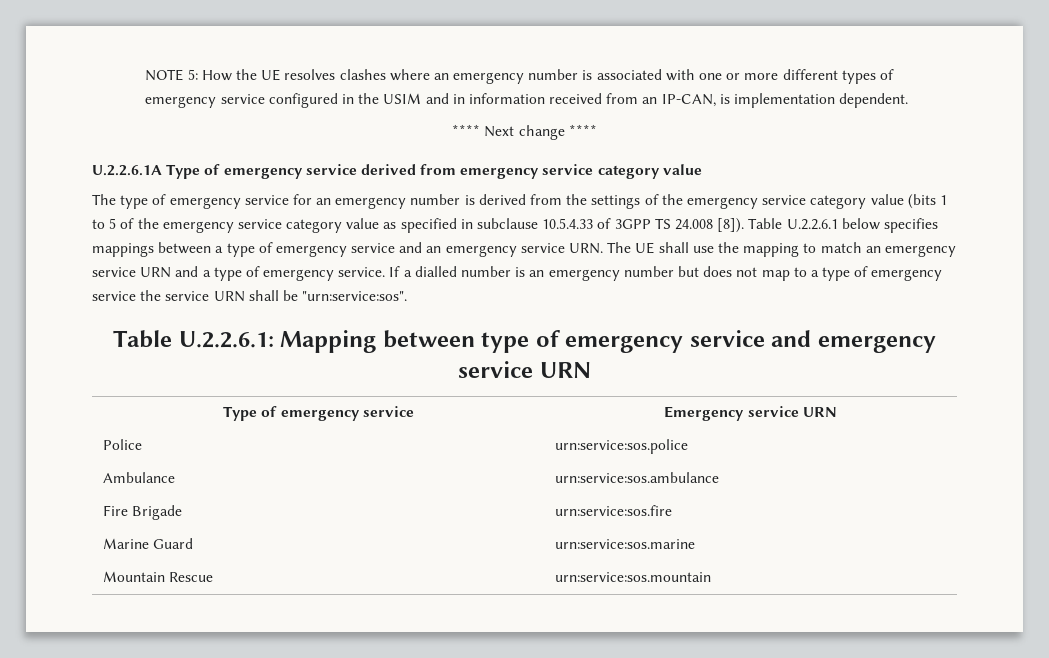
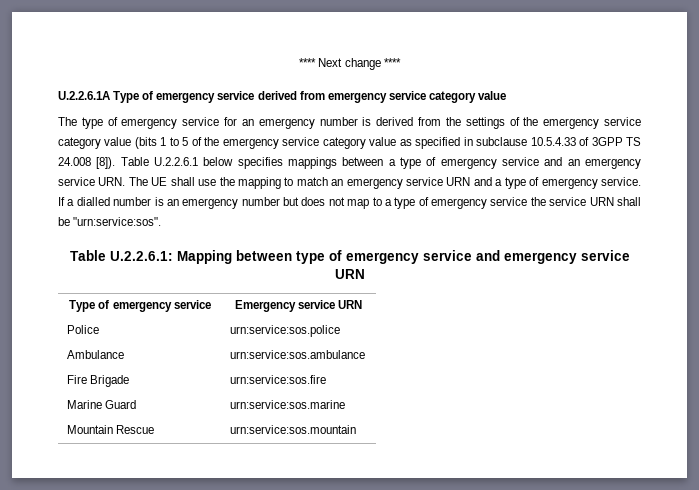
[145,69,894,84] [145,93,909,108] NOTE 5: How the UE resolves clashes where an emergency number is associated with one or more different types of emergency service configured in the USIM and in information received from an IP-CAN, is implementation dependent. // -> (299, 62) none

